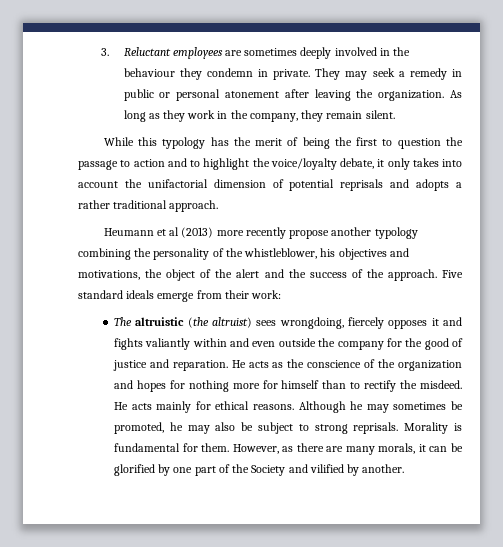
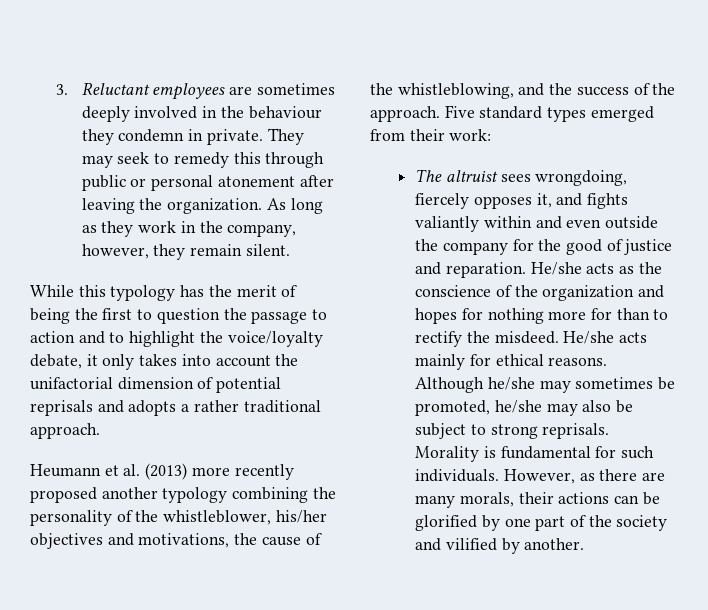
[398,68,462,80] a remedy in -> [154,152,325,168] to remedy this through
(298, 117) none -> [81,244,149,259] however,
[169,227,180,236] al -> [123,464,141,476] al.
[289,230,330,239] propose -> [30,487,97,503] proposed
[320,248,336,257] his -> [275,510,327,523] his/her
[166,269,260,281] object of the alert -> [261,533,322,546] [370,83,514,99] cause of the whistleblowing,
[126,290,195,302] ideals emerge -> [547,106,654,122] types emerged
[135,317,252,328] altruistic (the altruist) -> [445,170,498,182] altruist
[431,318,439,326] it -> [536,193,552,208] it,
[231,360,246,368] He -> [530,262,582,275] He/she
[281,380,320,389] himself -> (613, 314) none
[113,402,128,410] He -> [563,331,615,344] He/she
[350,401,364,410] he -> [487,377,535,390] he/she
[169,422,183,431] he -> [494,400,542,413] he/she
[201,443,230,452] them. -> [621,446,655,459] [415,469,500,482] such individuals.
[418,444,426,452] it -> [518,492,610,504] their actions
[251,465,286,476] Society -> [616,515,668,531] society

